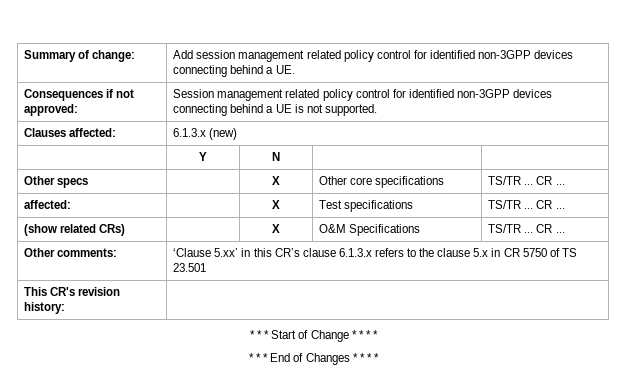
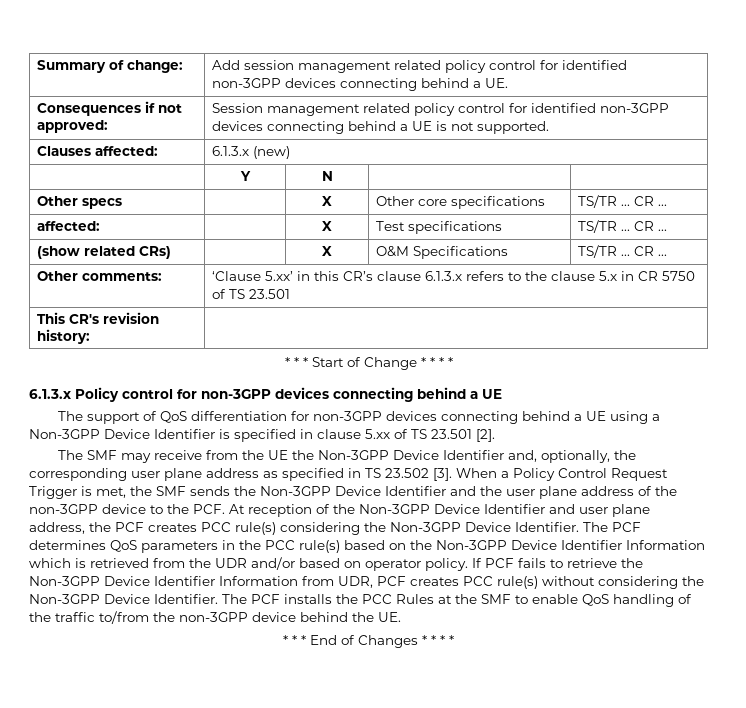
(378, 334) none -> [29,387,502,402] [57,411,660,424] [29,429,495,442] [57,450,636,463] [29,468,668,481] [29,486,677,499] [29,504,650,517] [29,522,641,535] [29,540,705,553] [29,557,643,571] [29,576,704,589] [29,594,692,607] [29,611,401,624] // 6.1.3.x Policy control for non-3GPP devices connecting behind a UE // The support of QoS differentiation for non-3GPP devices connecting behind a UE using a Non-3GPP Device Identifier is specified in clause 5.xx of TS 23.501 [2]. // The SMF may receive from the UE the Non-3GPP Device Identifier and, optionally, the corresponding user plane address as specified in TS 23.502 [3]. When a Policy Control Request Trigger is met, the SMF sends the Non-3GPP Device Identifier and the user plane address of the non-3GPP device to the PCF. At reception of the Non-3GPP Device Identifier and user plane address, the PCF creates PCC rule(s) considering the Non-3GPP Device Identifier. The PCF determines QoS parameters in the PCC rule(s) based on the Non-3GPP Device Identifier Information which is retrieved from the UDR and/or based on operator policy. If PCF fails to retrieve the Non-3GPP Device Identifier Information from UDR, PCF creates PCC rule(s) without considering the Non-3GPP Device Identifier. The PCF installs the PCC Rules at the SMF to enable QoS handling of the traffic to/from the non-3GPP device behind the UE.

